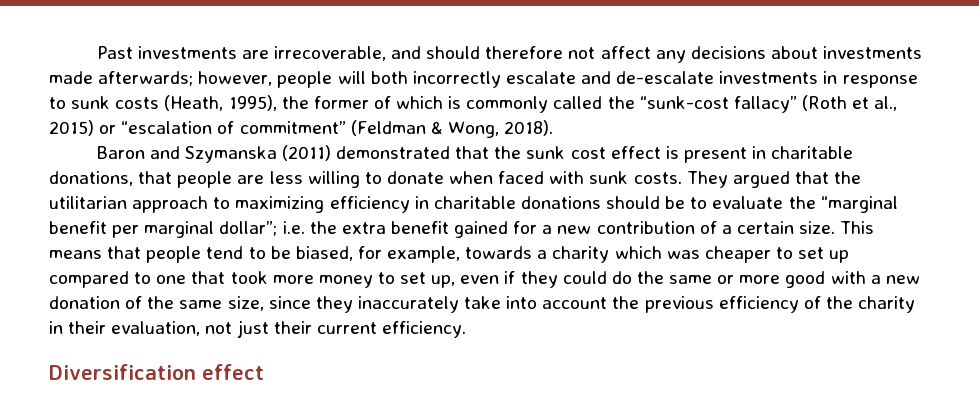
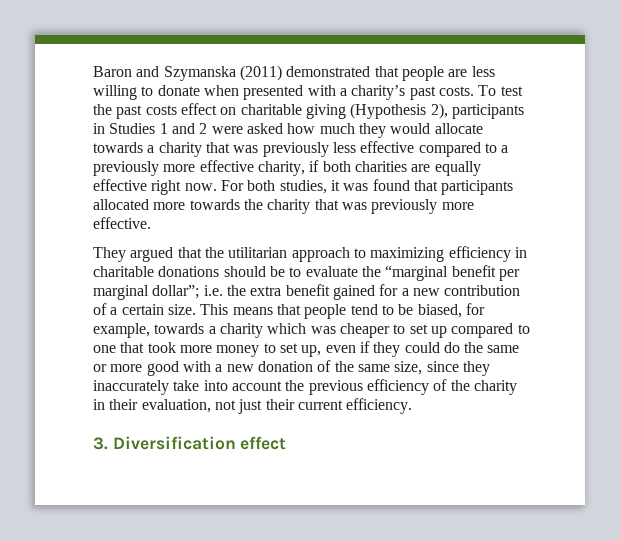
[96,46,923,63] [49,71,918,88] [49,95,898,113] [49,120,554,138] Past investments are irrecoverable, and should therefore not affect any decisions about investments made afterwards; however, people will both incorrectly escalate and de-escalate investments in response to sunk costs (Heath, 1995), the former of which is commonly called the “sunk-cost fallacy” (Roth et al., 2015) or “escalation of commitment” (Feldman & Wong, 2018). // -> (93, 71) none
[494,146,854,163] [49,171,173,186] the sunk cost effect is present in charitable donations, that -> (399, 71) none
[498,171,682,184] faced with sunk costs. -> [243,85,523,100] [93,103,524,119] [93,123,483,138] [93,141,509,157] [93,160,481,176] [93,179,514,195] [93,199,474,214] [93,217,151,229] presented with a charity’s past costs. To test the past costs effect on charitable giving (Hypothesis 2), participants in Studies 1 and 2 were asked how much they would allocate towards a charity that was previously less effective compared to a previously more effective charity, if both charities are equally effective right now. For both studies, it was found that participants allocated more towards the charity that was previously more effective. //
(466, 329) none -> [93,437,108,450] 3.

